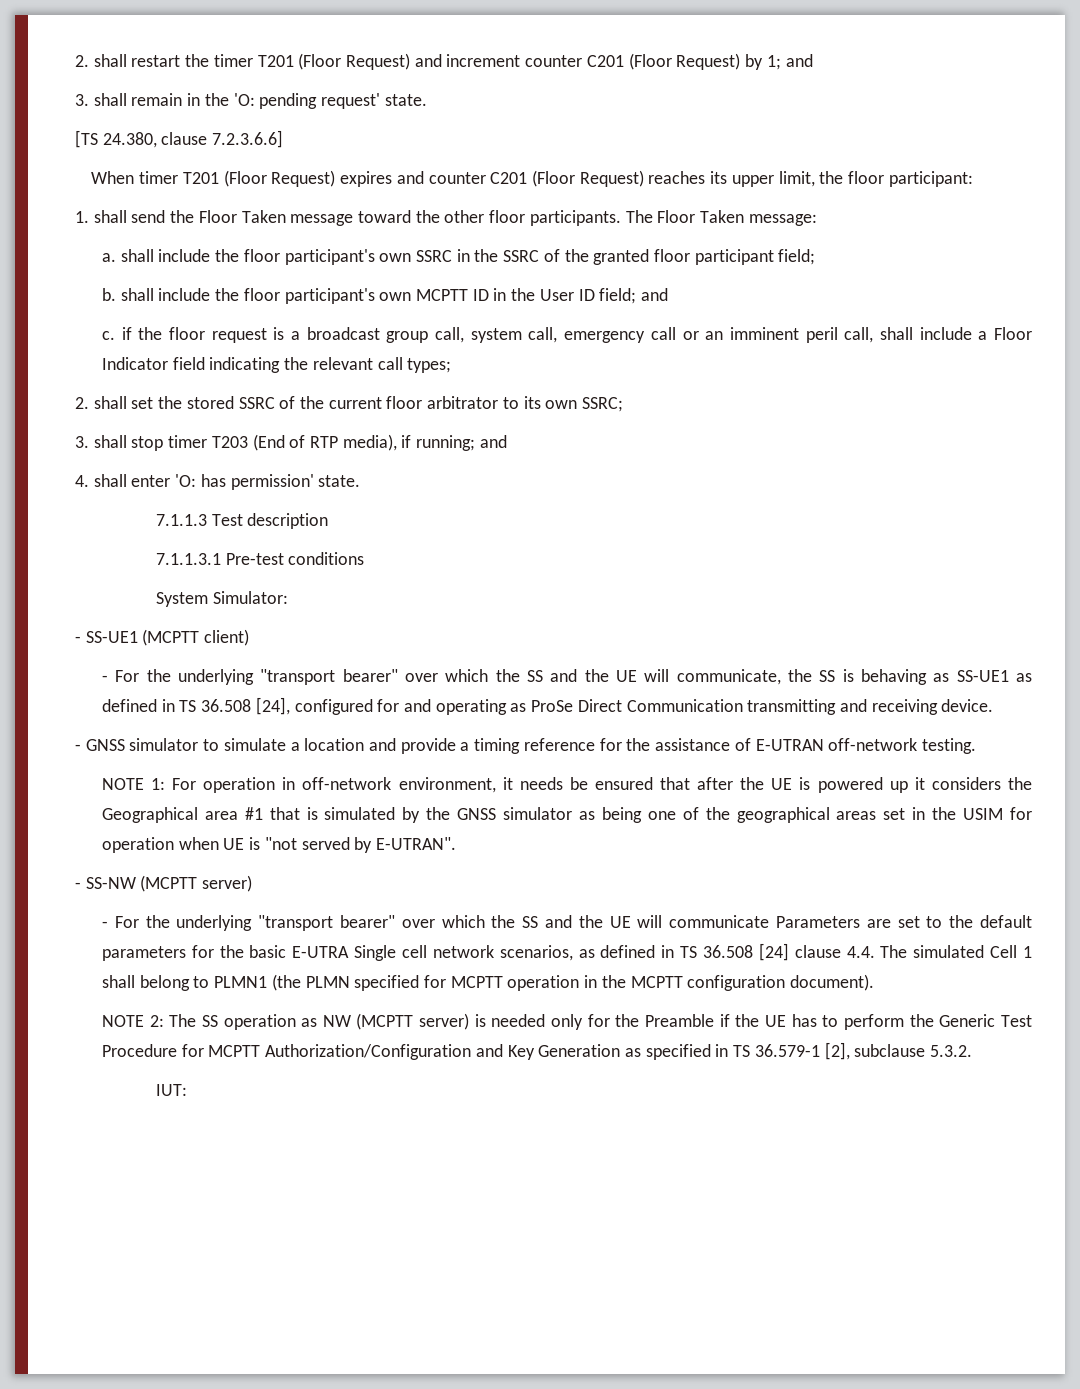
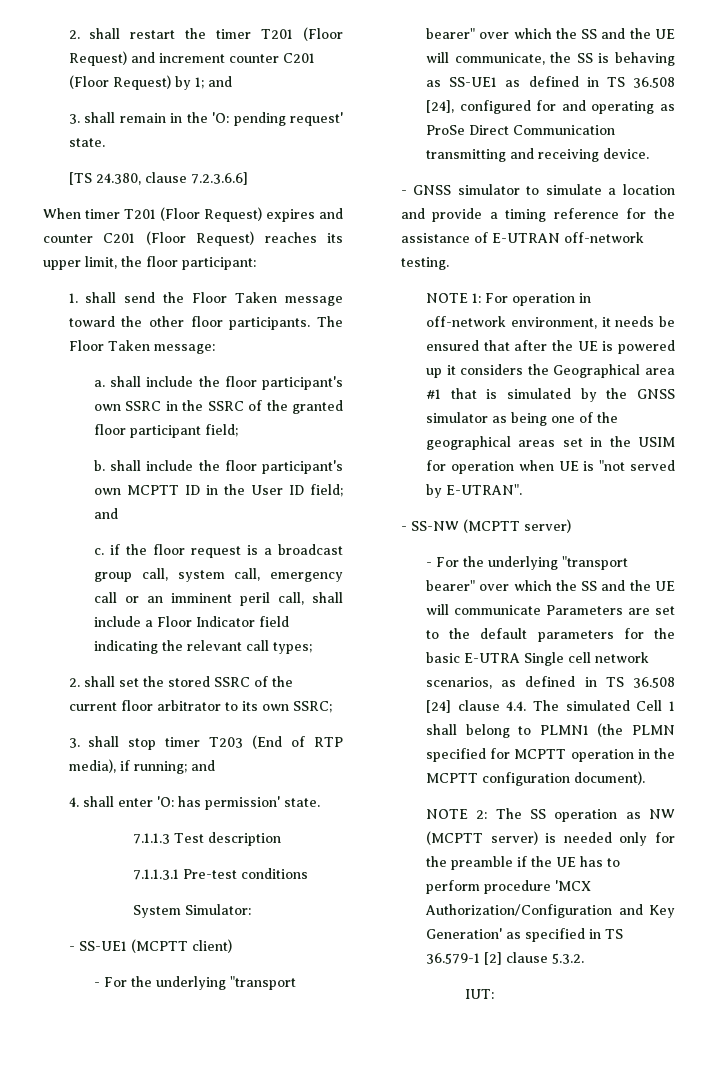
[645,1014,715,1027] Preamble -> [451,856,514,870] preamble
[909,1014,1033,1027] [101,1044,261,1057] the Generic Test Procedure for MCPTT -> [484,880,592,894] procedure 'MCX
[538,1044,621,1057] Generation -> [426,928,503,939] Generation'
[824,1042,926,1060] [2], subclause -> [484,952,549,965] [2] clause

